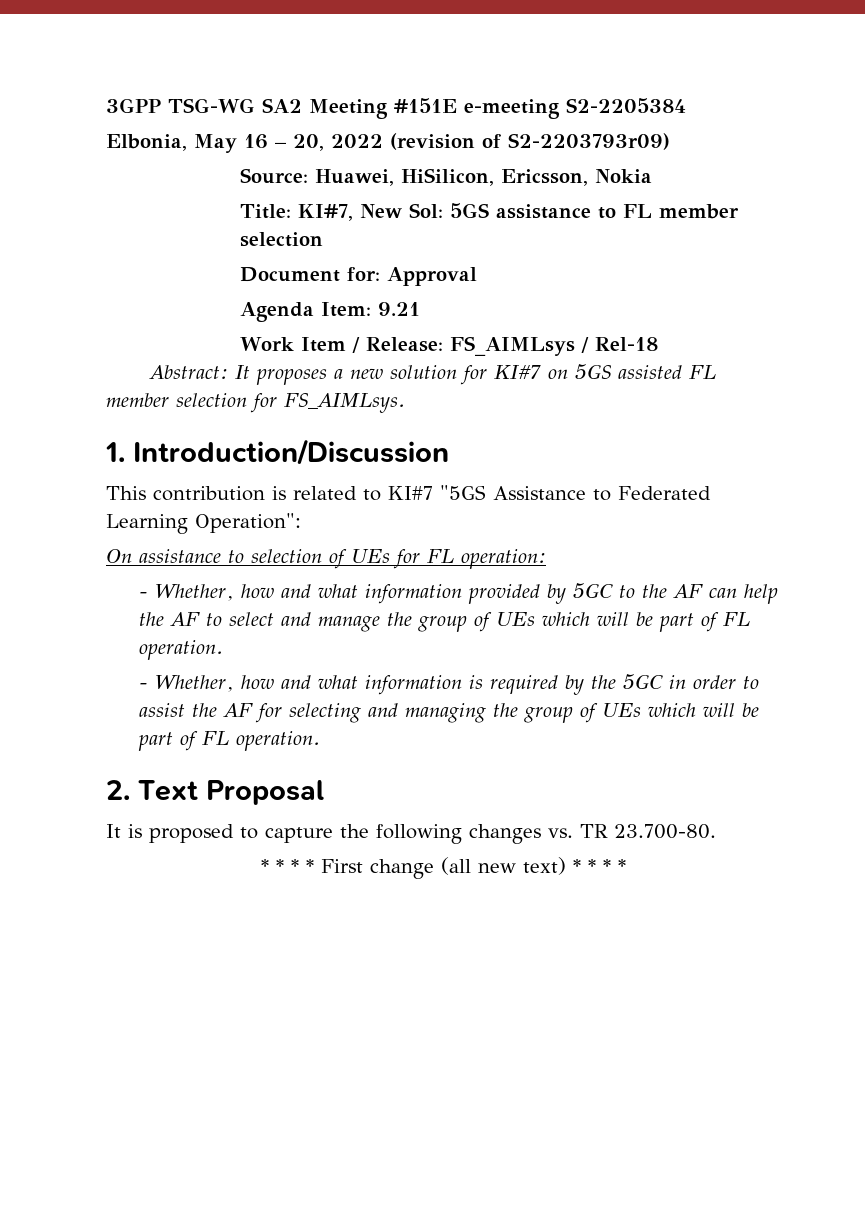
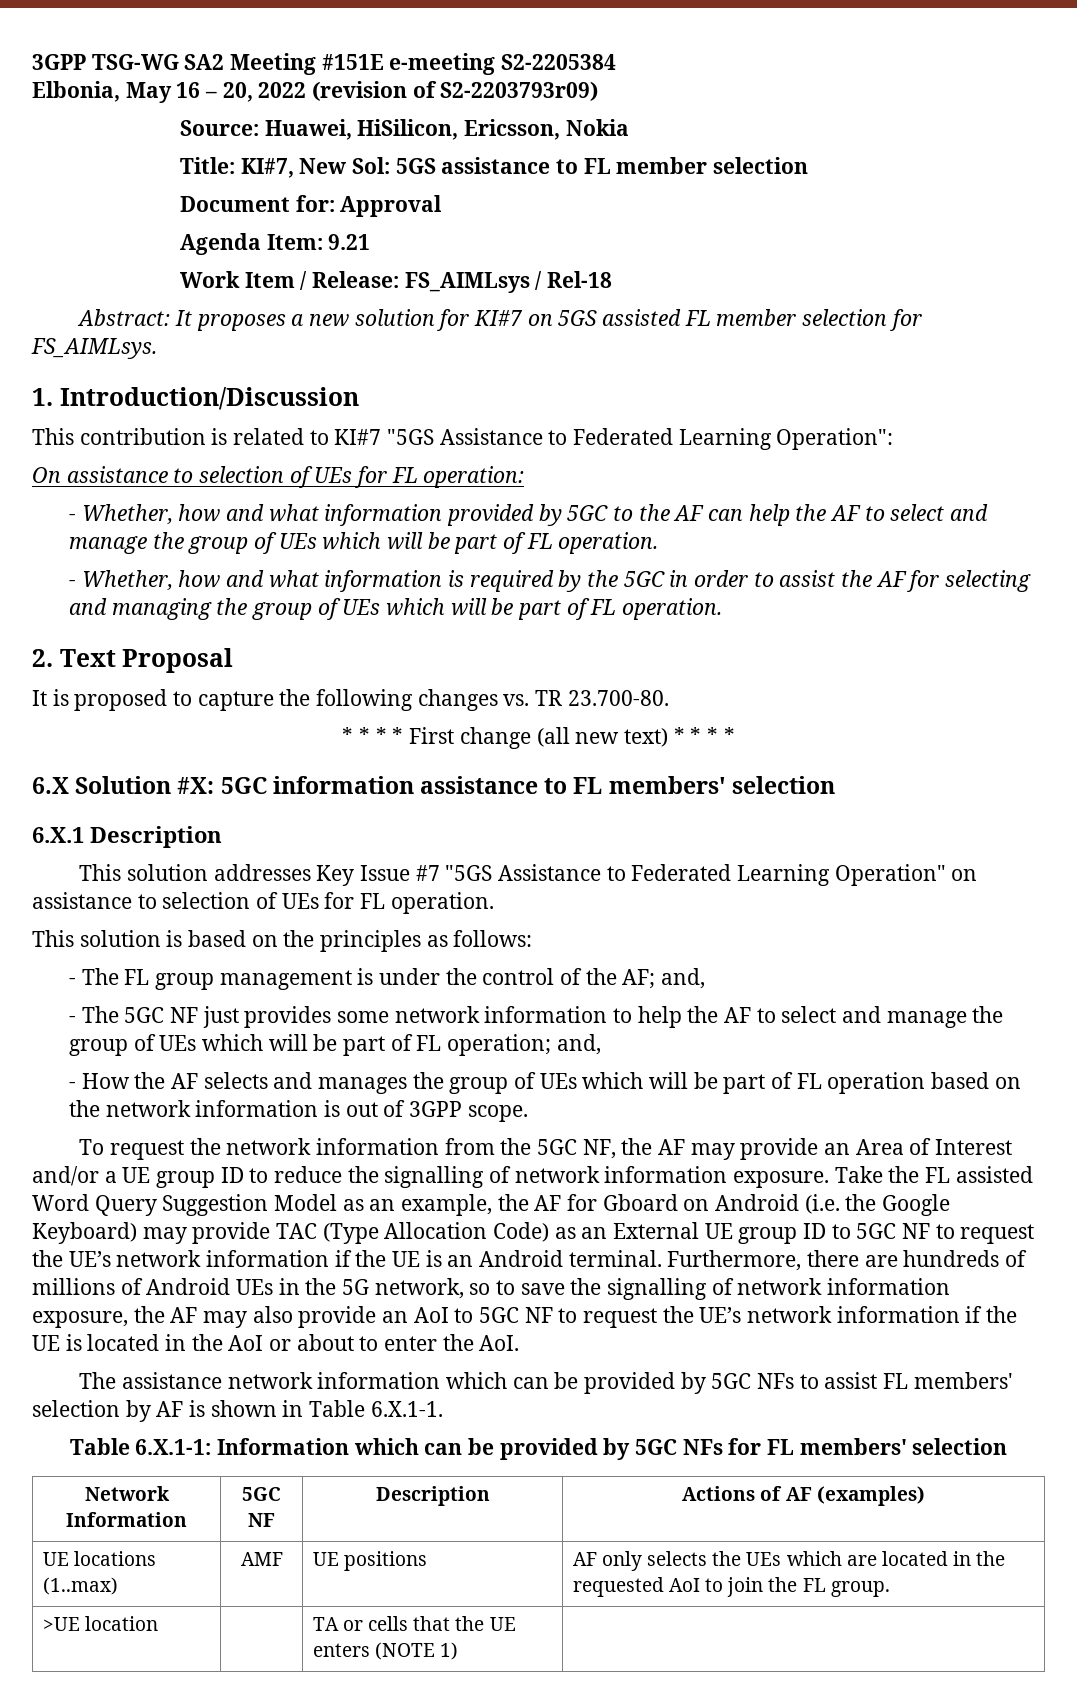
(626, 866) none -> [32,776,835,794] [32,826,222,848] [79,864,978,886] [32,892,494,914] [32,930,533,952] [68,968,706,990] [68,1006,1004,1028] [68,1034,601,1056] [68,1072,1021,1094] [68,1100,528,1122] [79,1138,1012,1160] [32,1166,1033,1188] [32,1194,951,1216] [32,1222,1035,1244] [32,1250,1028,1271] [32,1278,951,1300] [32,1306,1018,1328] [32,1334,520,1351] [79,1372,1013,1394] [32,1400,443,1422] [69,1438,1008,1460] [84,1486,170,1501] [66,1512,187,1527] [242,1487,281,1501] [248,1513,275,1527] [375,1486,490,1506] [682,1486,925,1506] [42,1551,157,1566] [42,1577,118,1595] [240,1552,283,1566] [312,1551,428,1571] [572,1551,1006,1571] [572,1577,890,1597] [42,1616,159,1631] [312,1616,516,1631] [312,1642,459,1660] // 6.X Solution #X: 5GC information assistance to FL members' selection // 6.X.1 Description // This solution addresses Key Issue #7 "5GS Assistance to Federated Learning Operation" on assistance to selection of UEs for FL operation. // This solution is based on the principles as follows: // - The FL group management is under the control of the AF; and, // - The 5GC NF just provides some network information to help the AF to select and manage the group of UEs which will be part of FL operation; and, // - How the AF selects and manages the group of UEs which will be part of FL operation based on the network information is out of 3GPP scope. // To request the network information from the 5GC NF, the AF may provide an Area of Interest and/or a UE group ID to reduce the signalling of network information exposure. Take the FL assisted Word Query Suggestion Model as an example, the AF for Gboard on Android (i.e. the Google Keyboard) may provide TAC (Type Allocation Code) as an External UE group ID to 5GC NF to request the UE’s network information if the UE is an Android terminal. Furthermore, there are hundreds of millions of Android UEs in the 5G network, so to save the signalling of network information exposure, the AF may also provide an AoI to 5GC NF to request the UE’s network information if the UE is located in the AoI or about to enter the AoI. // The assistance network information which can be provided by 5GC NFs to assist FL members' selection by AF is shown in Table 6.X.1-1. // Table 6.X.1-1: Information which can be provided by 5GC NFs for FL members' selection // Network Information | 5GC NF | Description | Actions of AF (examples) // UE locations (1..max) | AMF | UE positions | AF only selects the UEs which are located in the requested AoI to join the FL group. // >UE location | | TA or cells that the UE enters (NOTE 1) |

